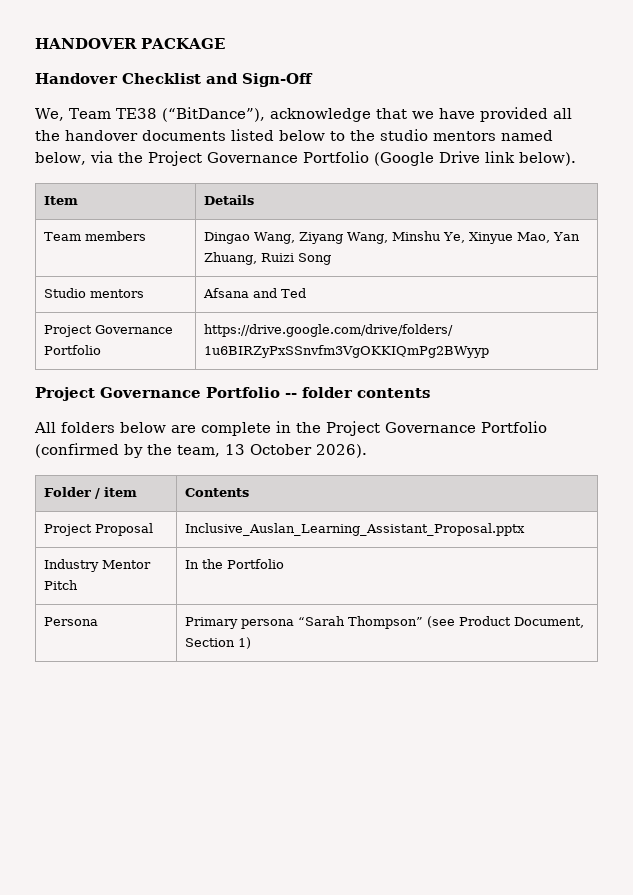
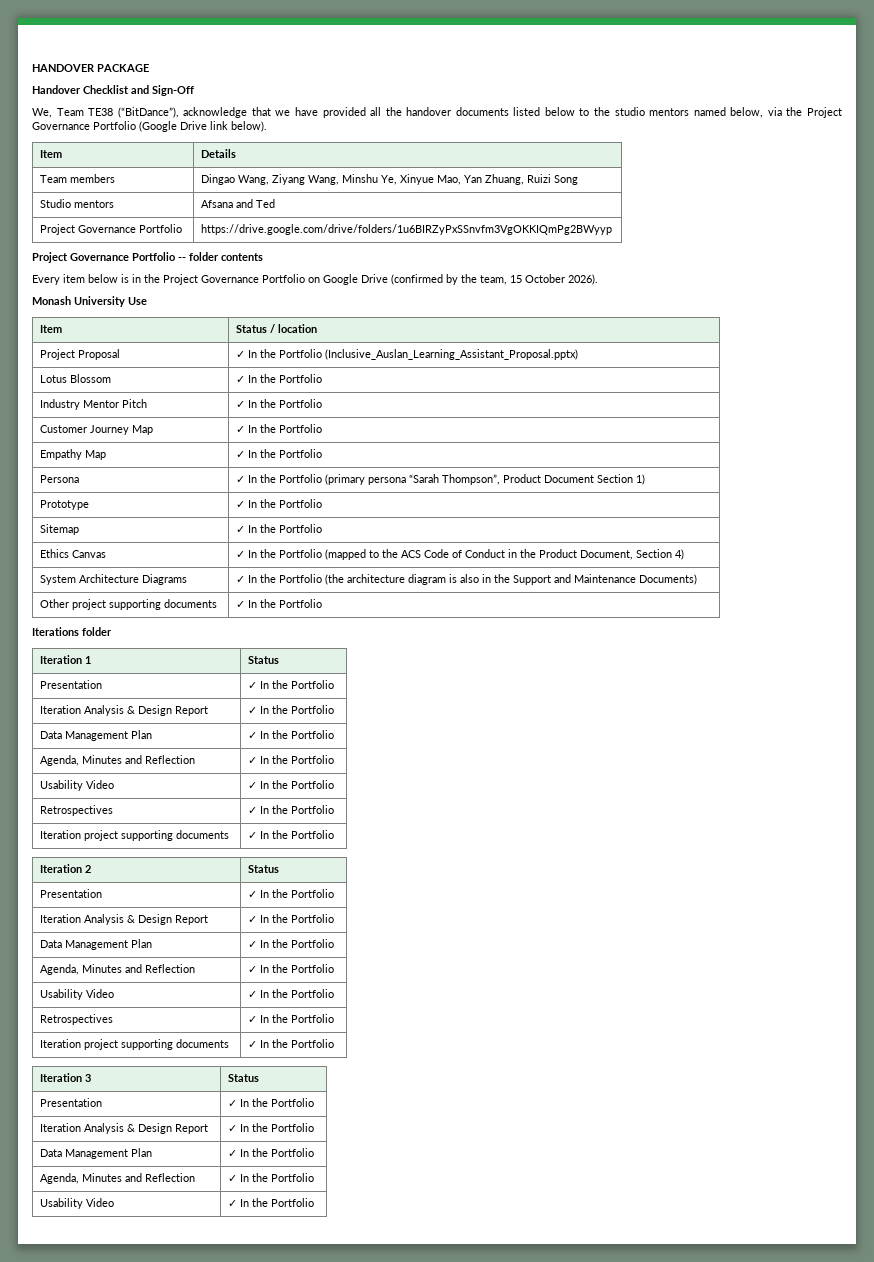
[34,422,271,436] All folders below are complete -> [32,274,129,285] Every item below is
(547, 427) none -> [308,274,388,285] on Google Drive
[225,444,245,455] 13 -> [510,275,522,283] 15
[43,487,137,499] [184,488,249,497] [43,523,153,536] [184,523,525,536] [43,559,151,572] [43,580,78,590] [184,559,284,569] [43,617,98,626] [184,616,584,629] [184,637,251,649] // Folder / item | Contents // Project Proposal | Inclusive_Auslan_Learning_Assistant_Proposal.pptx // Industry Mentor Pitch | In the Portfolio // Persona | Primary persona “Sarah Thompson” (see Product Document, Section 1) -> [32,296,147,307] [40,325,63,333] [236,324,318,333] [40,349,121,360] [236,349,579,360] [40,374,112,383] [236,374,323,383] [40,399,148,410] [236,399,323,408] [40,425,154,435] [236,424,323,433] [40,449,107,460] [236,449,323,458] [40,475,80,483] [236,474,646,485] [40,500,90,510] [236,499,323,508] [40,524,80,535] [236,524,323,533] [40,549,107,558] [236,549,685,560] [40,574,188,585] [236,574,698,585] [40,599,218,610] [236,599,323,608] [32,627,112,636] [40,655,92,664] [248,656,280,664] [40,680,103,689] [248,680,335,689] [40,705,209,716] [248,705,335,714] [40,730,153,741] [248,730,335,739] [40,755,196,766] [248,755,335,764] [40,780,115,791] [248,780,335,789] [40,805,114,816] [248,805,335,814] [40,830,230,841] [248,830,335,839] [40,864,92,873] [248,865,280,873] [40,889,103,898] [248,889,335,898] [40,914,209,925] [248,914,335,923] [40,939,153,950] [248,939,335,948] [40,964,196,975] [248,964,335,973] [40,989,115,1000] [248,989,335,998] [40,1014,114,1025] [248,1014,335,1023] [40,1039,230,1050] [248,1039,335,1048] [40,1073,92,1082] [228,1074,260,1082] [40,1098,103,1107] [228,1098,315,1107] [40,1123,209,1134] [228,1123,315,1132] [40,1148,153,1159] [228,1148,315,1157] [40,1173,196,1184] [228,1173,315,1182] [40,1198,115,1209] [228,1198,315,1207] // Monash University Use // Item | Status / location // Project Proposal | ✓ In the Portfolio (Inclusive_Auslan_Learning_Assistant_Proposal.pptx) // Lotus Blossom | ✓ In the Portfolio // Industry Mentor Pitch | ✓ In the Portfolio // Customer Journey Map | ✓ In the Portfolio // Empathy Map | ✓ In the Portfolio // Persona | ✓ In the Portfolio (primary persona “Sarah Thompson”, Product Document Section 1) // Prototype | ✓ In the Portfolio // Sitemap | ✓ In the Portfolio // Ethics Canvas | ✓ In the Portfolio (mapped to the ACS Code of Conduct in the Product Document, Section 4) // System Architecture Diagrams | ✓ In the Portfolio (the architecture diagram is also in the Support and Maintenance Documents) // Other project supporting documents | ✓ In the Portfolio // Iterations folder // Iteration 1 | Status // Presentation | ✓ In the Portfolio // Iteration Analysis & Design Report | ✓ In the Portfolio // Data Management Plan | ✓ In the Portfolio // Agenda, Minutes and Reflection | ✓ In the Portfolio // Usability Video | ✓ In the Portfolio // Retrospectives | ✓ In the Portfolio // Iteration project supporting documents | ✓ In the Portfolio // Iteration 2 | Status // Presentation | ✓ In the Portfolio // Iteration Analysis & Design Report | ✓ In the Portfolio // Data Management Plan | ✓ In the Portfolio // Agenda, Minutes and Reflection | ✓ In the Portfolio // Usability Video | ✓ In the Portfolio // Retrospectives | ✓ In the Portfolio // Iteration project supporting documents | ✓ In the Portfolio // Iteration 3 | Status // Presentation | ✓ In the Portfolio // Iteration Analysis & Design Report | ✓ In the Portfolio // Data Management Plan | ✓ In the Portfolio // Agenda, Minutes and Reflection | ✓ In the Portfolio // Usability Video | ✓ In the Portfolio

